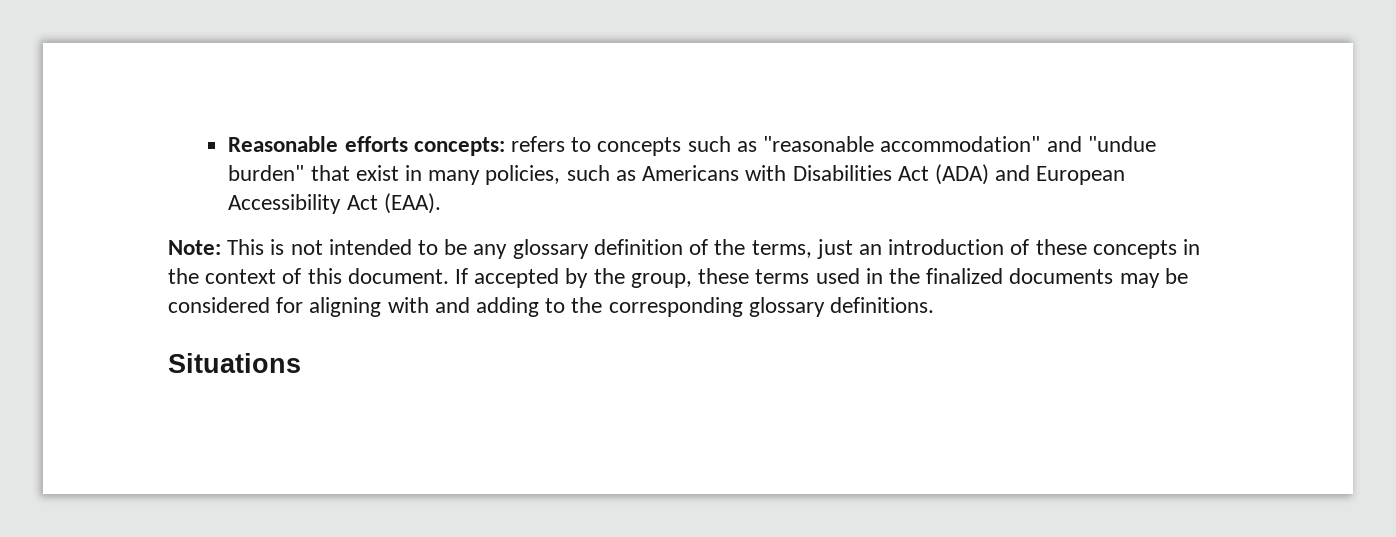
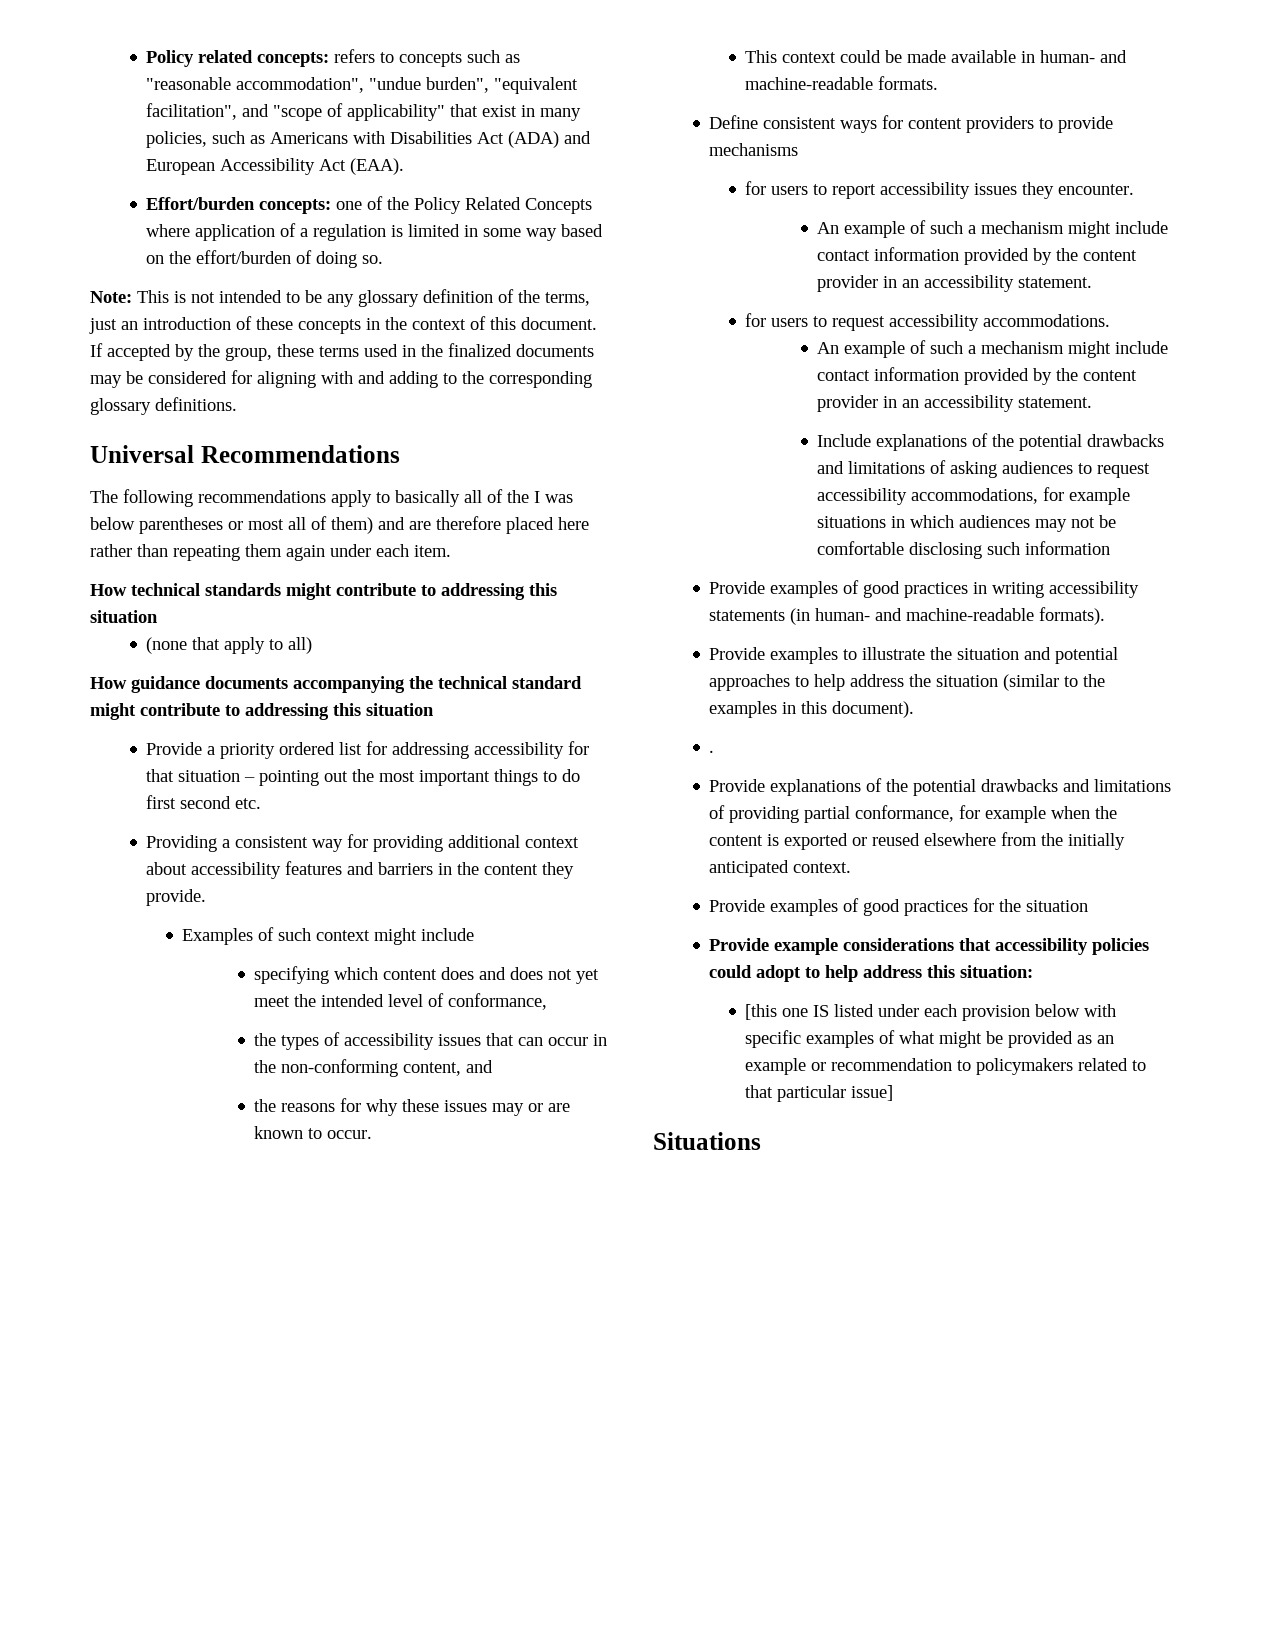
[228,136,408,152] Reasonable efforts -> [146,50,254,67] Policy related
[880,136,1156,152] [228,165,305,181] accommodation" and "undue burden" -> [236,77,579,94] [146,103,446,121] accommodation", "undue burden", "equivalent facilitation", and "scope of applicability"
(441, 203) none -> [146,196,593,214] [146,223,604,241] [146,250,384,268] // Effort/burden concepts: one of the Policy Related Concepts where application of a regulation is limited in some way based on the effort/burden of doing so.
(935, 305) none -> [90,445,400,463] [90,489,573,507] [90,516,589,534] [90,544,451,561] [90,583,557,600] [90,610,158,623] [146,637,313,654] [90,676,582,693] [90,703,434,720] [146,741,590,759] [146,769,581,786] [146,795,262,809] [146,834,580,852] [146,861,575,879] [146,889,207,906] [182,927,475,945] [254,966,600,984] [254,993,548,1010] [254,1032,608,1050] [254,1059,494,1077] [254,1098,571,1116] [254,1126,373,1139] [745,50,1128,63] [745,76,939,90] [709,115,1114,133] [709,143,799,156] [745,181,1135,199] [817,220,1169,238] [817,247,1138,265] [817,275,1093,292] [745,313,1111,331] [817,340,1169,358] [817,367,1138,385] [817,395,1093,412] [817,433,1165,451] [817,460,1151,478] [817,487,1131,505] [817,515,1117,532] [817,541,1111,559] [709,580,1140,598] [709,607,1106,625] [709,647,1119,664] [709,674,1106,691] [709,701,915,718] [709,750,715,753] [709,778,1172,796] [709,805,1118,823] [709,832,1126,850] [709,860,852,877] [709,898,1089,916] [709,938,1150,955] [709,965,1034,982] [745,1004,1117,1021] [745,1030,1115,1048] [745,1058,1147,1075] [745,1085,894,1102] // Universal Recommendations // The following recommendations apply to basically all of the I was below parentheses or most all of them) and are therefore placed here rather than repeating them again under each item. // How technical standards might contribute to addressing this situation // (none that apply to all) // How guidance documents accompanying the technical standard might contribute to addressing this situation // Provide a priority ordered list for addressing accessibility for that situation – pointing out the most important things to do first second etc. // Providing a consistent way for providing additional context about accessibility features and barriers in the content they provide. // Examples of such context might include // specifying which content does and does not yet meet the intended level of conformance, // the types of accessibility issues that can occur in the non-conforming content, and // the reasons for why these issues may or are known to occur. // This context could be made available in human- and machine-readable formats. // Define consistent ways for content providers to provide mechanisms // for users to report accessibility issues they encounter. // An example of such a mechanism might include contact information provided by the content provider in an accessibility statement. // for users to request accessibility accommodations. // An example of such a mechanism might include contact information provided by the content provider in an accessibility statement. // Include explanations of the potential drawbacks and limitations of asking audiences to request accessibility accommodations, for example situations in which audiences may not be comfortable disclosing such information // Provide examples of good practices in writing accessibility statements (in human- and machine-readable formats). // Provide examples to illustrate the situation and potential approaches to help address the situation (similar to the examples in this document). // . // Provide explanations of the potential drawbacks and limitations of providing partial conformance, for example when the content is exported or reused elsewhere from the initially anticipated context. // Provide examples of good practices for the situation // Provide example considerations that accessibility policies could adopt to help address this situation: // [this one IS listed under each provision below with specific examples of what might be provided as an example or recommendation to policymakers related to that particular issue]

